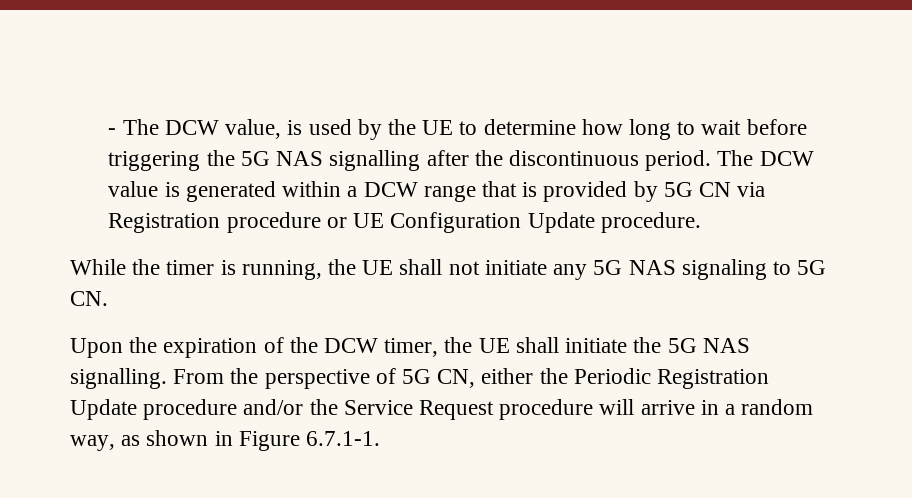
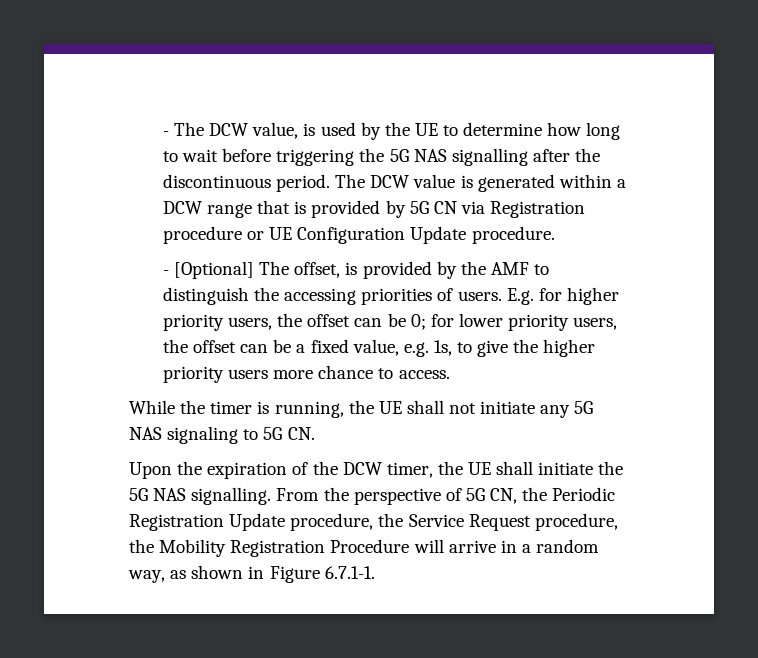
(701, 222) none -> [162,261,550,279] [162,287,619,305] [162,313,618,331] [162,339,596,357] [162,365,450,383] // - [Optional] The offset, is provided by the AMF to distinguish the accessing priorities of users. E.g. for higher priority users, the offset can be 0; for lower priority users, the offset can be a fixed value, e.g. 1s, to give the higher priority users more chance to access.
[481,368,534,384] either -> (518, 496) none
[143,399,304,420] procedure and/or -> [290,513,374,531] procedure,
[499,399,594,420] procedure -> [534,513,618,531] [129,539,410,557] procedure, the Mobility Registration Procedure

